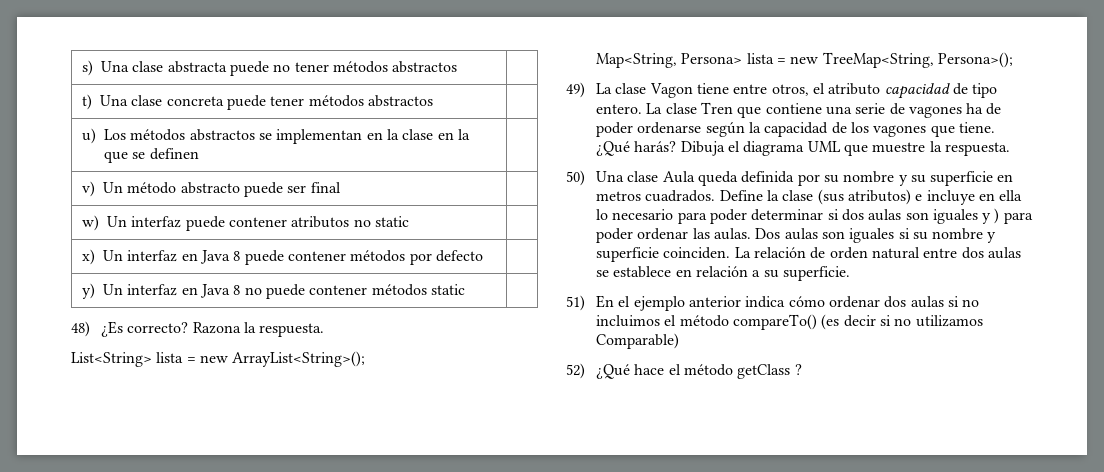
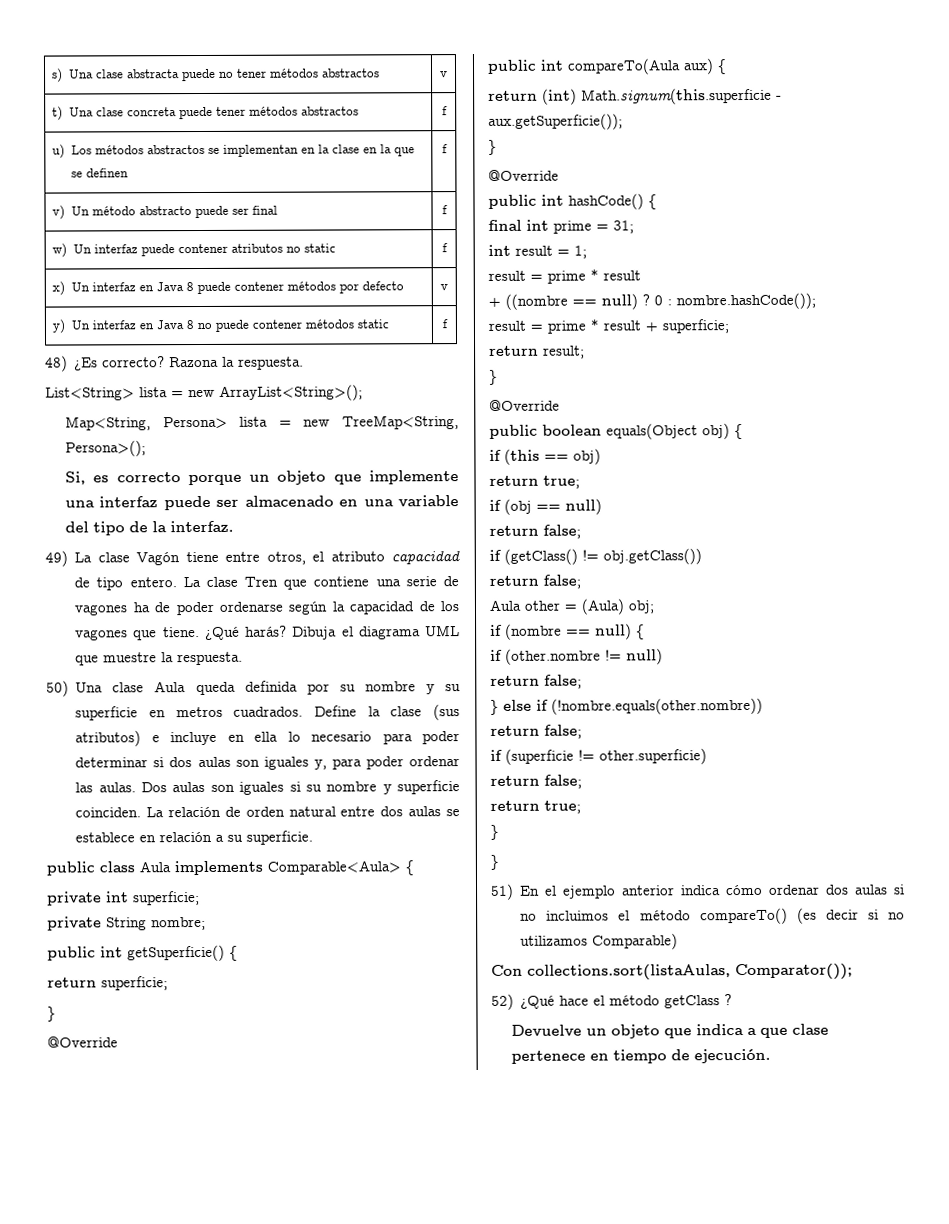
(458, 67) none -> [440,71,448,78] v
(433, 101) none -> [441,106,448,116] f
(199, 154) none -> [441,144,448,154] f
(341, 187) none -> [441,205,448,215] f
(409, 221) none -> [441,243,448,253] f
(483, 256) none -> [440,284,448,291] v
(465, 289) none -> [441,319,448,329] f
(1013, 60) none -> [65,470,459,486] [65,495,460,511] [65,520,235,536] // Si, es correcto porque un objeto que implemente una interfaz puede ser almacenado en una variable del tipo de la interfaz.
[649,83,693,98] Vagon -> [136,552,181,566] Vagón
[982,208,1000,224] y ) -> [313,759,327,770] y,
(850, 273) none -> [46,860,414,876] [47,891,200,906] [47,916,206,931] [47,944,238,962] [47,976,168,991] [47,1006,56,1022] [47,1036,118,1048] [487,58,727,75] [488,87,782,105] [488,113,623,130] [488,139,497,155] [488,169,559,181] [488,193,657,210] [488,219,634,234] [488,244,587,259] [488,268,641,284] [488,292,816,310] [488,318,729,334] [489,345,585,359] [489,369,498,385] [489,399,560,411] [489,423,743,440] [489,448,601,465] [489,475,580,489] [489,498,602,515] [489,524,581,539] [489,548,702,565] [489,574,581,589] [489,598,655,615] [490,623,645,640] [490,648,663,665] [490,674,582,689] [490,697,763,715] [490,724,582,739] [490,748,707,765] [490,774,582,789] [490,800,581,814] [490,824,499,840] [490,854,499,870] // public class Aula implements Comparable<Aula> { // private int superficie; // private String nombre; // public int getSuperficie() { // return superficie; // } // @Override // public int compareTo(Aula aux) { // return (int) Math.signum(this.superficie - aux.getSuperficie()); // } // @Override // public int hashCode() { // final int prime = 31; // int result = 1; // result = prime * result // + ((nombre == null) ? 0 : nombre.hashCode()); // result = prime * result + superficie; // return result; // } // @Override // public boolean equals(Object obj) { // if (this == obj) // return true; // if (obj == null) // return false; // if (getClass() != obj.getClass()) // return false; // Aula other = (Aula) obj; // if (nombre == null) { // if (other.nombre != null) // return false; // } else if (!nombre.equals(other.nombre)) // return false; // if (superficie != other.superficie) // return false; // return true; // } // }
(679, 341) none -> [491,963,853,981] // Con collections.sort(listaAulas, Comparator());
(802, 369) none -> [511,1023,830,1039] [511,1048,772,1064] // Devuelve un objeto que indica a que clase pertenece en tiempo de ejecución.

